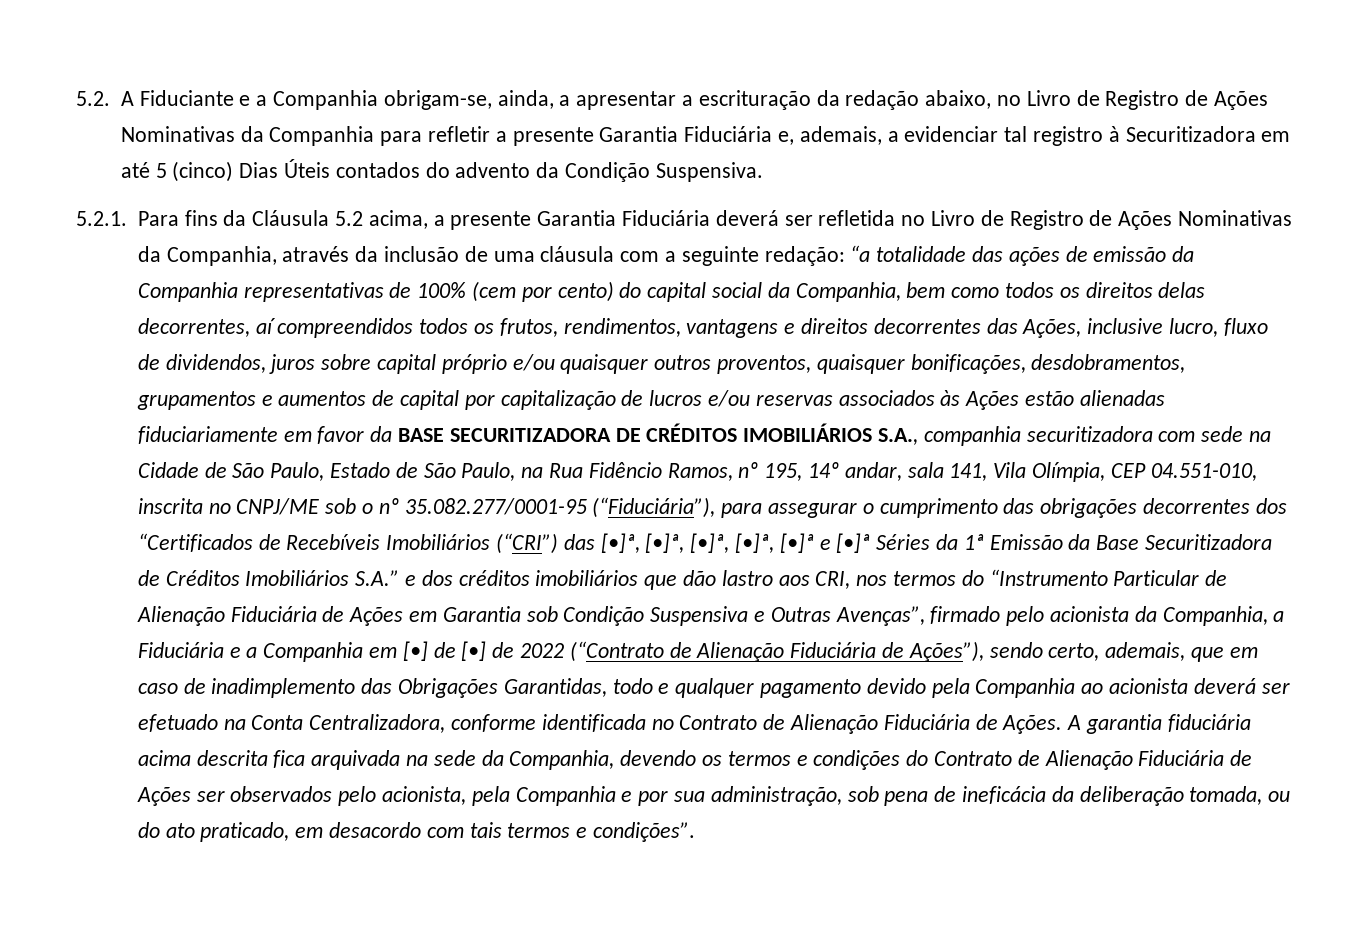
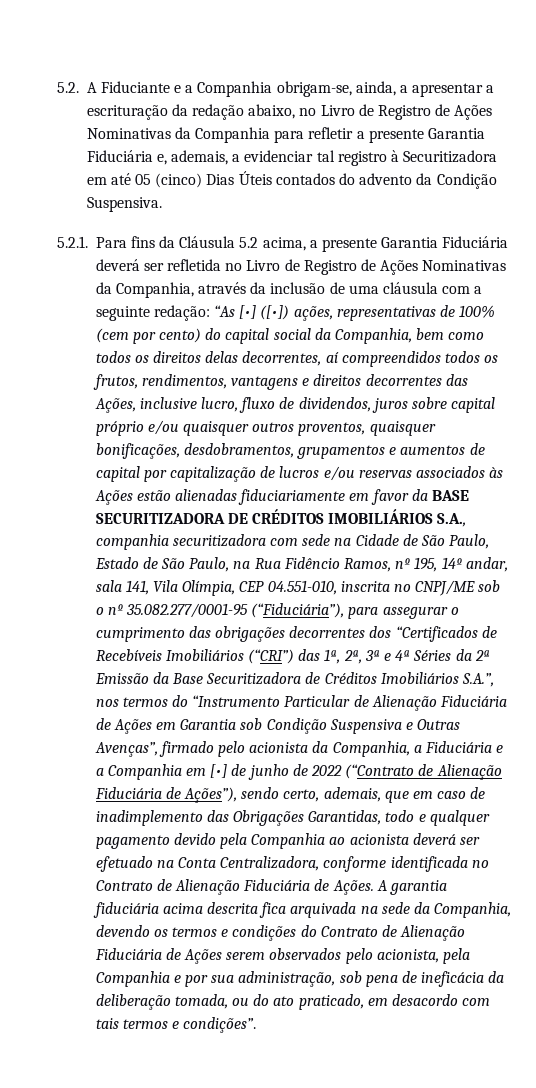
[155,163,167,178] 5 -> [135,174,152,185] 05
[850,245,1195,266] [137,282,238,302] “a totalidade das ações de emissão da Companhia -> [214,305,333,321] “As [•] ([•]) ações,
[600,533,871,553] [•]ª, [•]ª, [•]ª, [•]ª, [•]ª e [•]ª -> [324,649,411,664] 1ª, 2ª, 3ª e 4ª
[963,534,984,550] 1ª -> [474,650,490,661] 2ª
[355,570,851,590] S.A.” e dos créditos imobiliários que dão lastro aos CRI, -> [462,673,495,687] S.A.”,
[461,641,487,661] [•] -> [247,764,289,780] junho
[196,791,225,802] ser -> [226,952,266,960] serem

